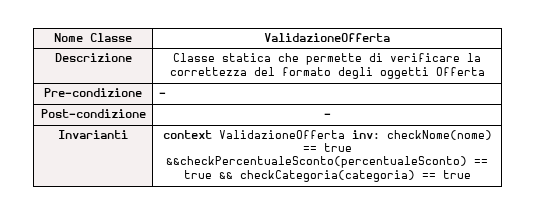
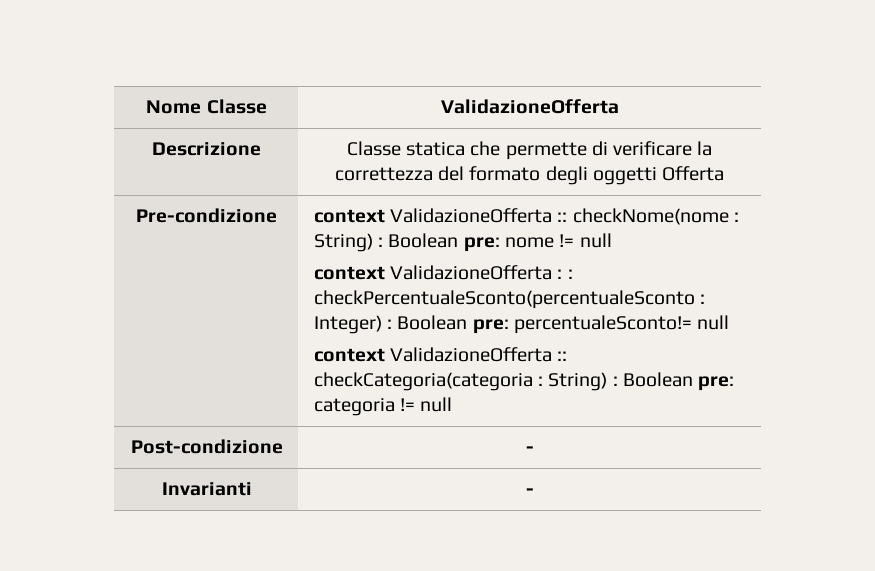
[158,92,166,97] [40,109,146,118] [323,113,331,118] [58,130,128,139] [162,130,492,140] [302,143,352,152] [166,156,488,168] [183,170,471,182] - // Post-condizione | - // Invarianti | context ValidazioneOfferta inv: checkNome(nome) == true &&checkPercentualeSconto(percentualeSconto) == true && checkCategoria(categoria) == true -> [313,208,740,225] [313,233,612,252] [313,265,573,280] [313,290,706,309] [313,315,730,334] [313,347,568,362] [313,372,735,391] [313,397,453,416] [130,439,283,454] [525,446,534,453] [161,482,252,496] [525,488,534,495] context ValidazioneOfferta :: checkNome(nome : String) : Boolean pre: nome != null // context ValidazioneOfferta : : checkPercentualeSconto(percentualeSconto : Integer) : Boolean pre: percentualeSconto!= null // context ValidazioneOfferta :: checkCategoria(categoria : String) : Boolean pre: categoria != null // Post-condizione | - // Invarianti | -

